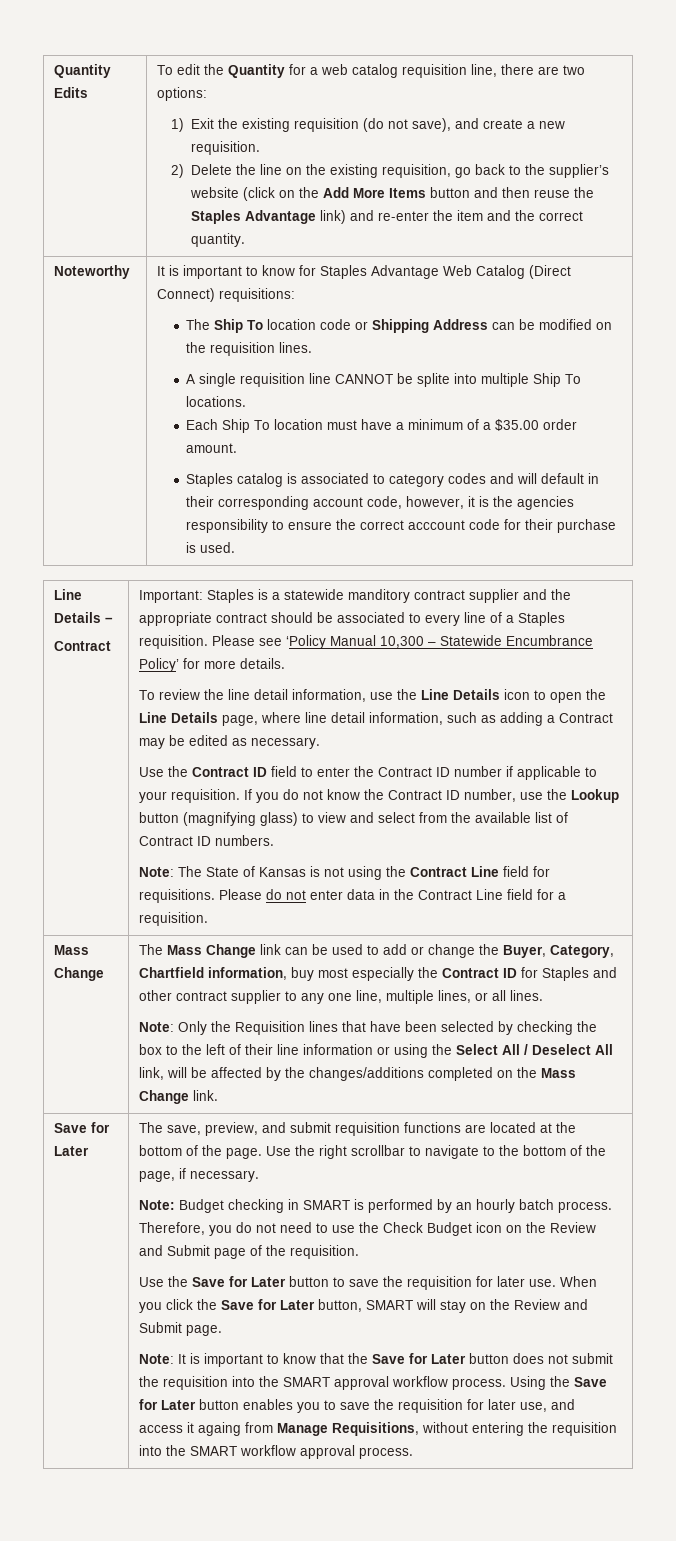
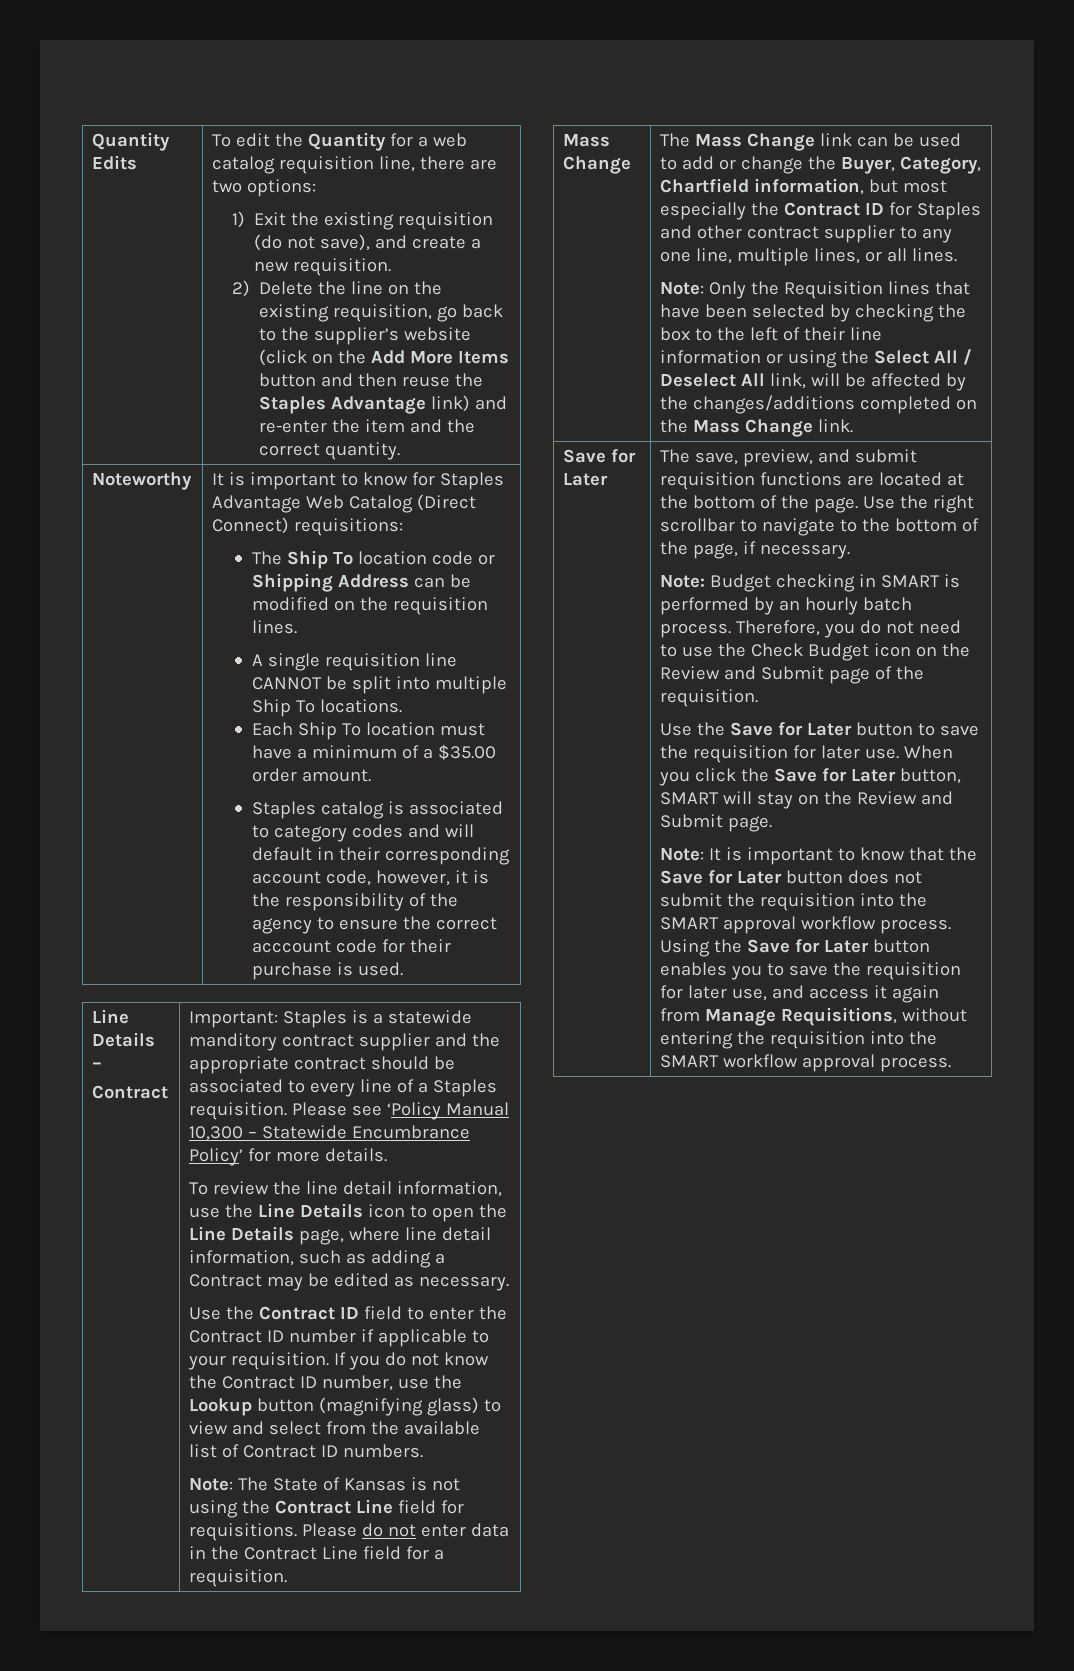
[417,373,451,387] splite -> [351,676,391,694] split
[517,496,575,510] [186,519,269,533] agencies responsibility -> [284,893,458,911] [251,918,312,934] responsibility of the agency
[291,967,315,981] buy -> [869,179,899,193] but
[198,1422,242,1436] againg -> [892,985,940,1003] again

